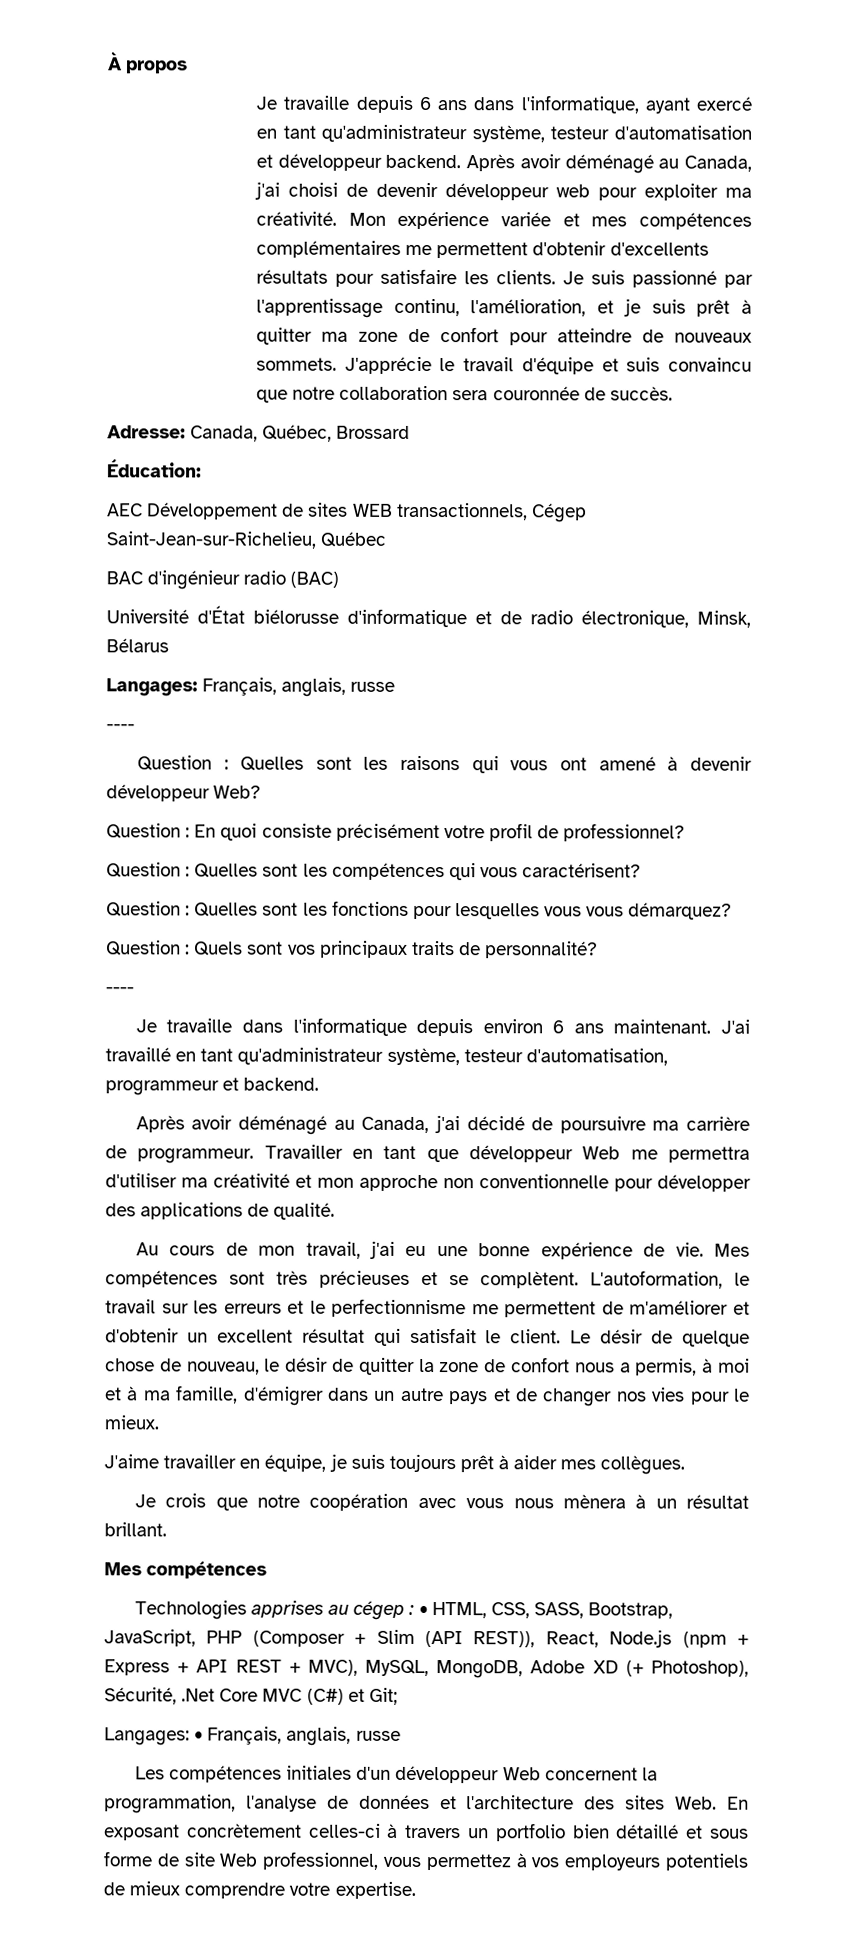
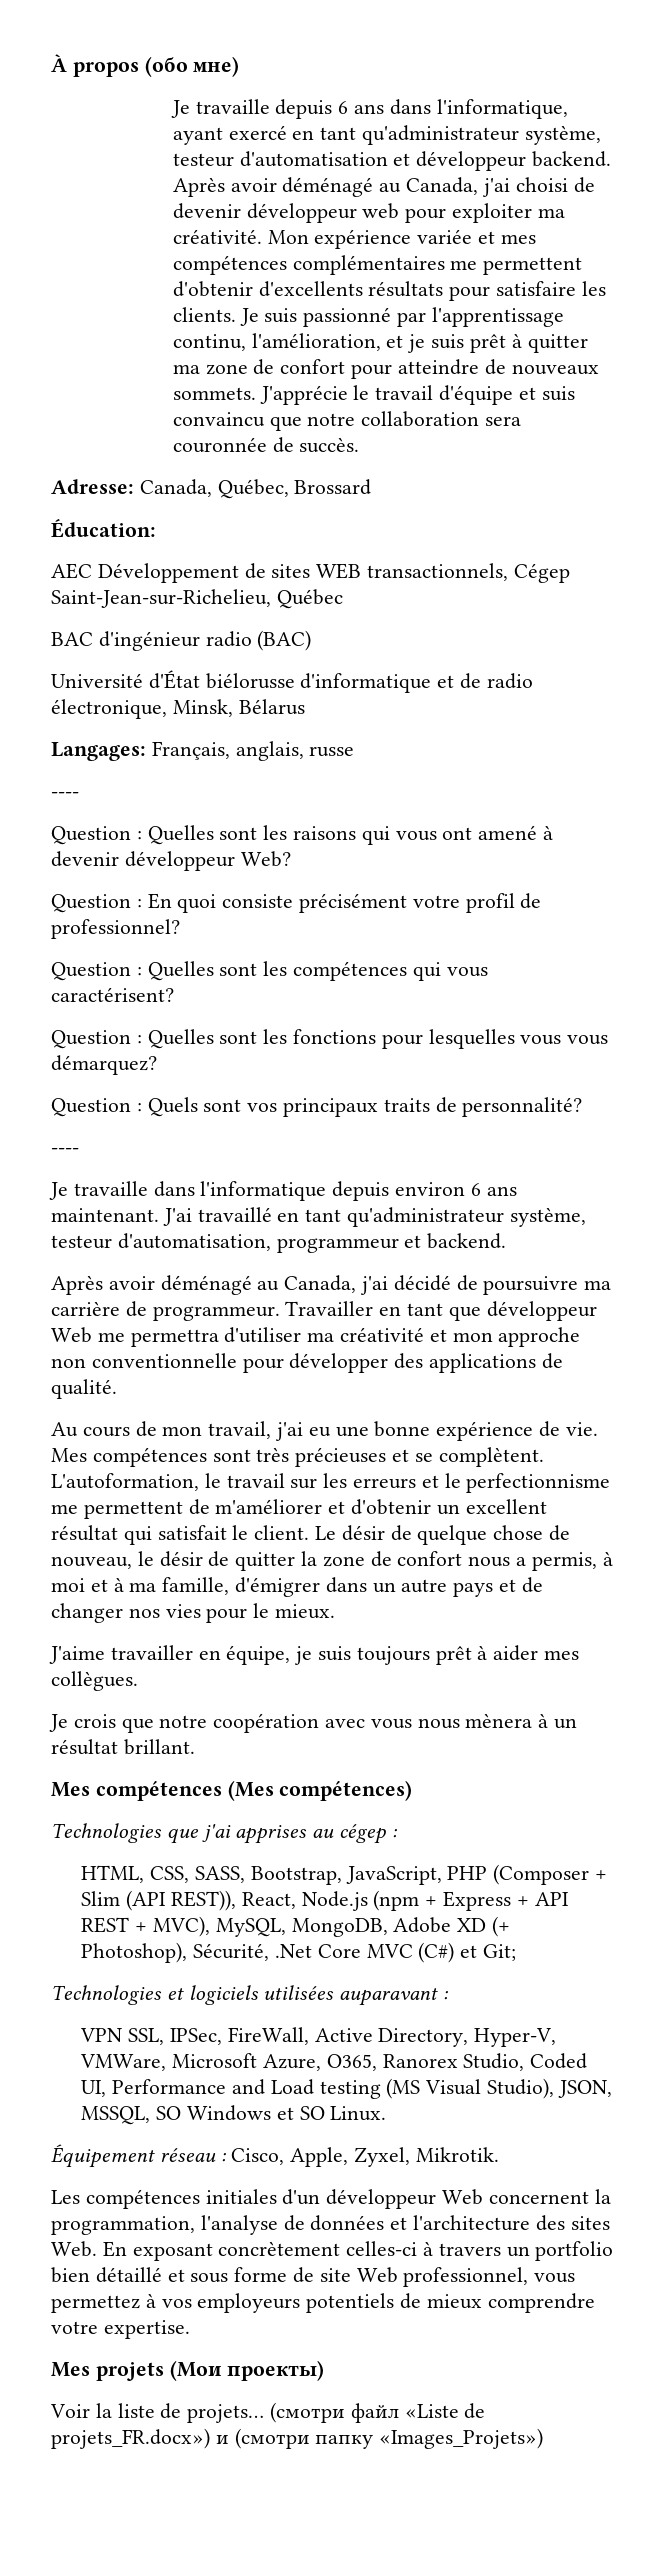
(189, 67) none -> [144,56,240,77] (обо мне)
[134,1600,247,1620] // Technologies -> [227,1780,413,1801] [51,1823,231,1844] (Mes compétences) // Technologies que j'ai
[418,1605,428,1616] • -> (398, 1833) //
[104,1726,401,1746] Langages: • Français, anglais, russe -> [51,1985,450,2006] [80,2027,557,2047] [80,2053,588,2071] [81,2078,612,2099] [81,2105,387,2125] [51,2144,499,2168] Technologies et logiciels utilisées auparavant : // VPN SSL, IPSec, FireWall, Active Directory, Hyper-V, VMWare, Microsoft Azure, O365, Ranorex Studio, Coded UI, Performance and Load testing (MS Visual Studio), JSON, MSSQL, SO Windows et SO Linux. // Équipement réseau : Cisco, Apple, Zyxel, Mikrotik.
(416, 1890) none -> [51,2360,325,2381] [50,2402,486,2423] [51,2428,544,2449] // Mes projets (Мои проекты) // Voir la liste de projets… (смотри файл «Liste de projets_FR.docx») и (смотри папку «Images_Projets»)

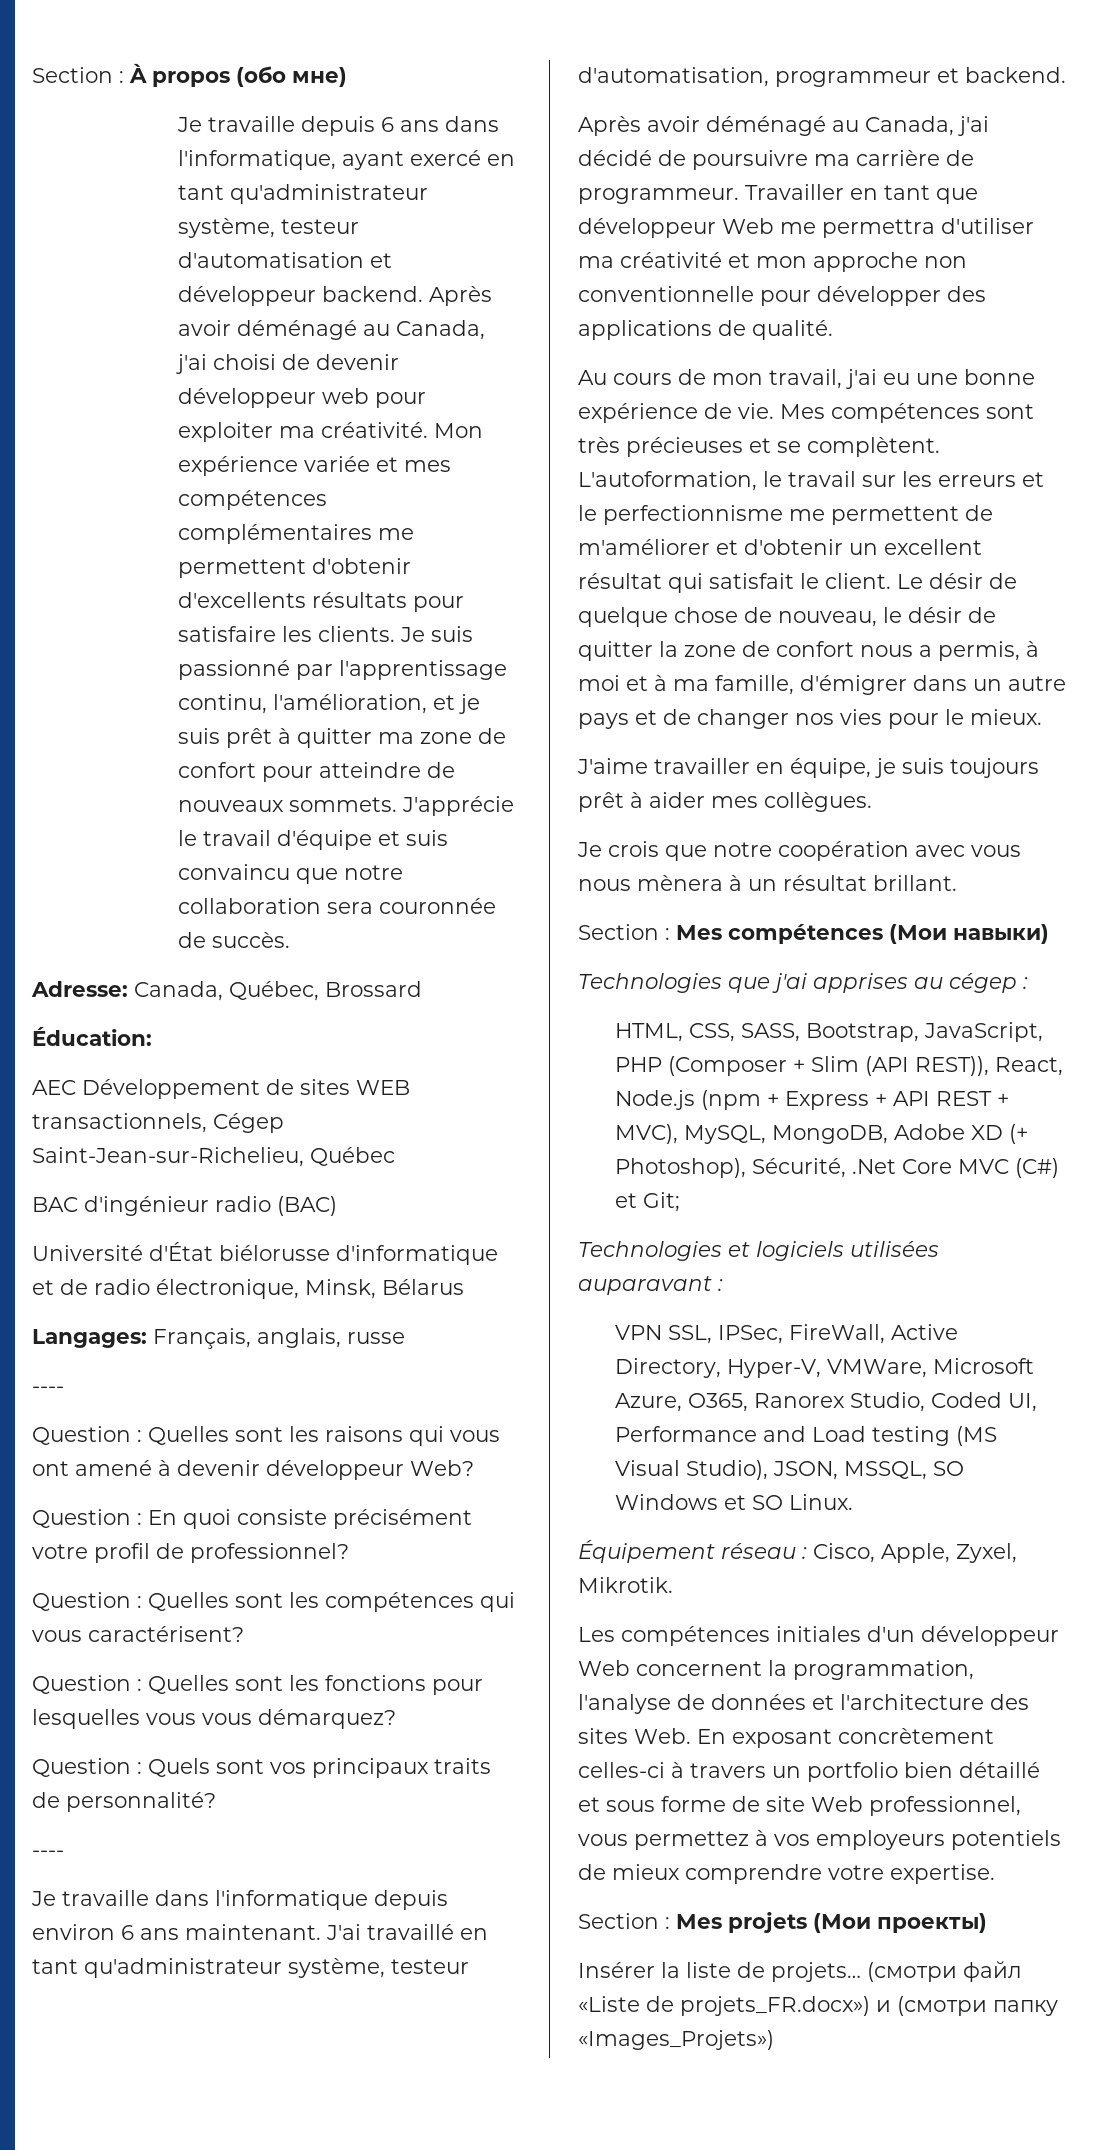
(51, 63) none -> [32,67,124,83] Section :
[51,1780,413,1801] Mes compétences (Mes compétences) -> [578,924,1049,944] Section : Mes compétences (Мои навыки)
(190, 2329) none -> [578,1913,670,1929] Section :
[50,2404,90,2418] Voir -> [578,1962,655,1978] Insérer

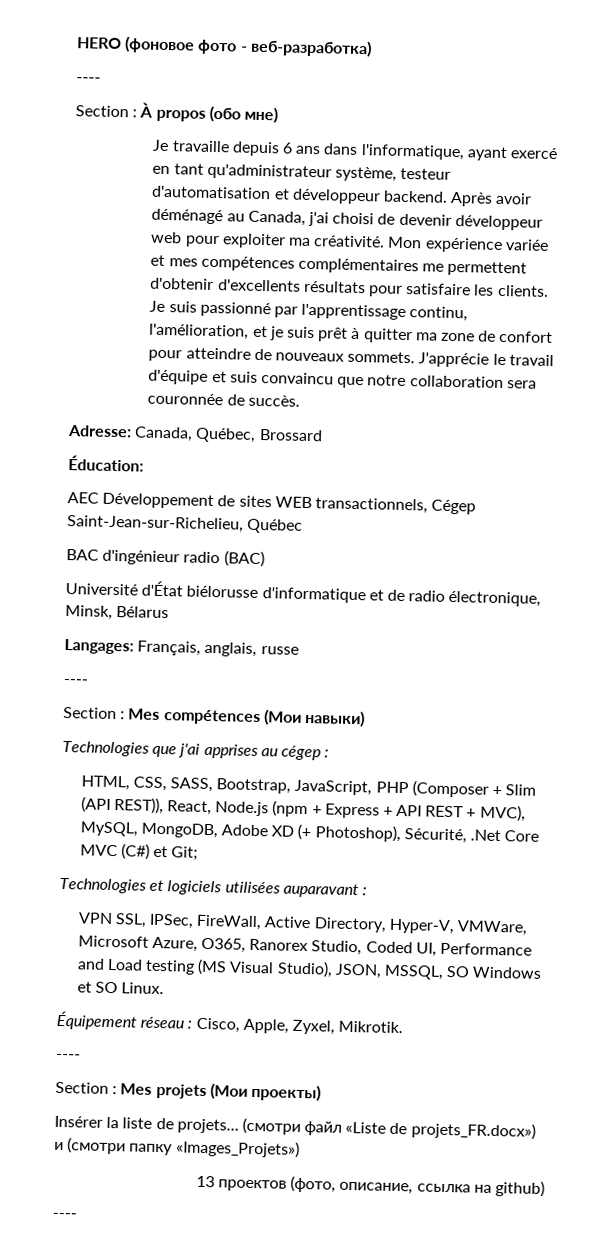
(32, 75) none -> [77,36,372,58] [76,77,101,83] HERO (фоновое фото - веб-разработка) // ---- //
[32,1426,500,1446] [32,1460,474,1480] [32,1509,472,1529] [32,1543,349,1563] [32,1592,515,1612] [32,1626,244,1642] [32,1675,483,1695] [32,1709,396,1729] [32,1758,491,1778] [32,1792,216,1812] [32,1850,64,1857] [31,1890,448,1910] [32,1924,488,1940] [32,1958,469,1978] [578,67,1066,87] [578,116,989,136] [578,150,974,170] [578,184,978,204] [578,218,1034,238] [578,252,967,272] [578,286,986,306] [578,320,833,340] [578,369,1035,389] [578,403,1034,423] [578,437,940,457] [578,471,1044,491] [578,505,993,525] [578,539,982,555] [578,573,1017,593] [578,607,996,627] [578,641,1039,661] [578,675,1066,695] [578,709,1042,729] [577,758,1039,778] [578,792,872,812] [577,841,1021,861] [578,875,957,891] // Question : Quelles sont les raisons qui vous ont amené à devenir développeur Web? // Question : En quoi consiste précisément votre profil de professionnel? // Question : Quelles sont les compétences qui vous caractérisent? // Question : Quelles sont les fonctions pour lesquelles vous vous démarquez? // Question : Quels sont vos principaux traits de personnalité? // ---- // Je travaille dans l'informatique depuis environ 6 ans maintenant. J'ai travaillé en tant qu'administrateur système, testeur d'automatisation, programmeur et backend. // Après avoir déménagé au Canada, j'ai décidé de poursuivre ma carrière de programmeur. Travailler en tant que développeur Web me permettra d'utiliser ma créativité et mon approche non conventionnelle pour développer des applications de qualité. // Au cours de mon travail, j'ai eu une bonne expérience de vie. Mes compétences sont très précieuses et se complètent. L'autoformation, le travail sur les erreurs et le perfectionnisme me permettent de m'améliorer et d'obtenir un excellent résultat qui satisfait le client. Le désir de quelque chose de nouveau, le désir de quitter la zone de confort nous a permis, à moi et à ma famille, d'émigrer dans un autre pays et de changer nos vies pour le mieux. // J'aime travailler en équipe, je suis toujours prêt à aider mes collègues. // Je crois que notre coopération avec vous nous mènera à un résultat brillant. -> (88, 681) none
[578,1626,1059,1646] [578,1660,974,1680] [578,1694,1029,1714] [578,1728,994,1748] [578,1762,1040,1782] [578,1796,1021,1816] [578,1830,1061,1850] [578,1864,995,1884] Les compétences initiales d'un développeur Web concernent la programmation, l'analyse de données et l'architecture des sites Web. En exposant concrètement celles-ci à travers un portfolio bien détaillé et sous forme de site Web professionnel, vous permettez à vos employeurs potentiels de mieux comprendre votre expertise. -> [56,1053,81,1060] ----
(774, 2040) none -> [195,1175,545,1198] [52,1212,77,1219] // 13 проектов (фото, описание, ссылка на github) // ----

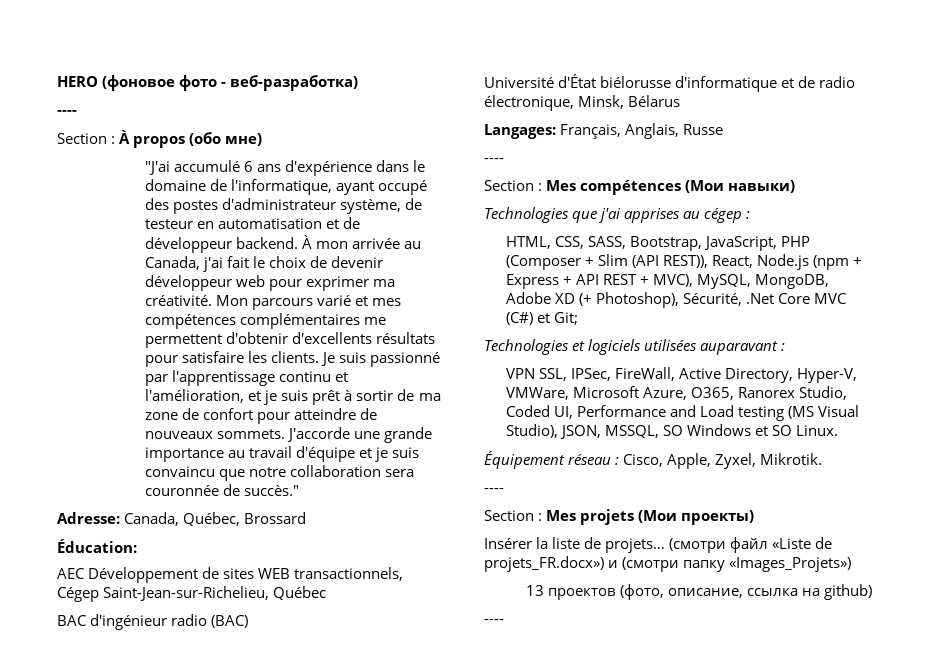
[152,139,558,162] [152,163,452,182] [151,185,533,207] [151,208,375,227] Je travaille depuis 6 ans dans l'informatique, ayant exercé en tant qu'administrateur système, testeur d'automatisation et développeur backend. Après avoir déménagé au Canada, j'ai choisi -> [145,160,426,176] [145,179,428,195] [145,198,423,214] [145,217,361,229] [145,235,422,253] [145,256,307,272] "J'ai accumulé 6 ans d'expérience dans le domaine de l'informatique, ayant occupé des postes d'administrateur système, de testeur en automatisation et de développeur backend. À mon arrivée au Canada, j'ai fait le choix
[221,233,286,249] exploiter -> [306,276,370,291] exprimer
[424,237,549,253] expérience variée -> [252,295,352,310] parcours varié
[409,306,469,322] continu, -> [279,371,349,382] continu et
[362,328,413,344] quitter -> [356,389,415,401] sortir de
[418,352,506,368] J'apprécie le -> [287,427,433,443] [145,447,246,462] J'accorde une grande importance au
(227, 376) none -> [375,447,389,462] je
[247,394,300,407] succès. -> [244,485,300,496] succès."
[204,641,299,657] anglais, russe -> [625,123,724,139] Anglais, Russe

